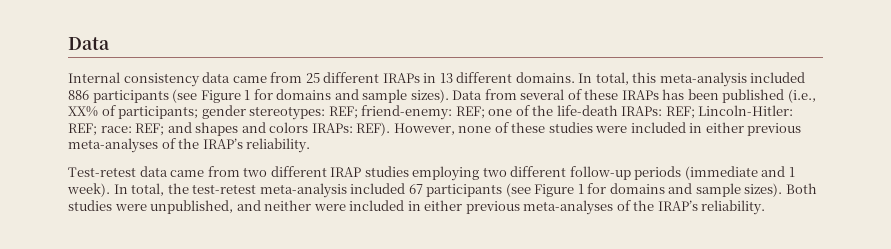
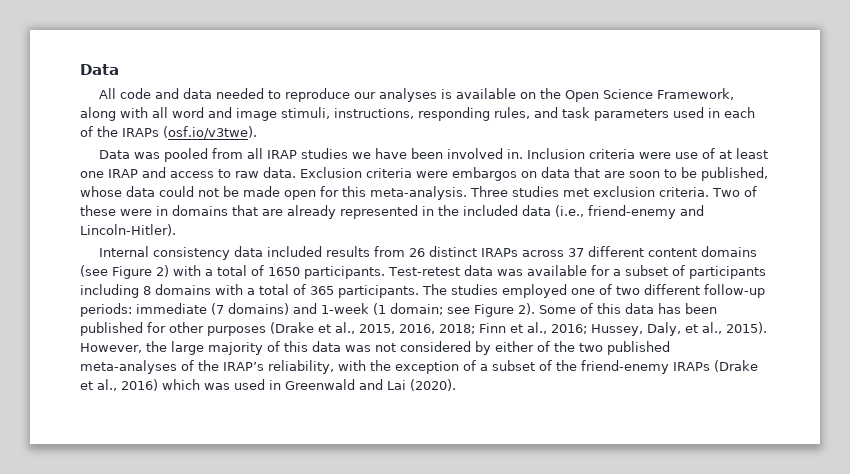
[68,72,806,87] [68,89,816,103] [68,105,794,120] [68,122,802,136] [68,138,311,153] [68,166,795,181] [67,183,817,198] [68,200,766,215] Internal consistency data came from 25 different IRAPs in 13 different domains. In total, this meta-analysis included 886 participants (see Figure 1 for domains and sample sizes). Data from several of these IRAPs has been published (i.e., XX% of participants; gender stereotypes: REF; friend-enemy: REF; one of the life-death IRAPs: REF; Lincoln-Hitler: REF; race: REF; and shapes and colors IRAPs: REF). However, none of these studies were included in either previous meta-analyses of the IRAP’s reliability. // Test-retest data came from two different IRAP studies employing two different follow-up periods (immediate and 1 week). In total, the test-retest meta-analysis included 67 participants (see Figure 1 for domains and sample sizes). Both studies were unpublished, and neither were included in either previous meta-analyses of the IRAP’s reliability. -> [99,88,735,102] [80,107,755,121] [80,126,257,139] [99,148,769,162] [80,167,768,181] [80,186,757,200] [80,205,704,219] [80,224,176,236] [99,246,758,260] [80,265,766,279] [80,284,765,298] [80,303,717,317] [80,322,767,336] [80,341,670,355] [80,360,758,374] [80,379,456,391] All code and data needed to reproduce our analyses is available on the Open Science Framework, along with all word and image stimuli, instructions, responding rules, and task parameters used in each of the IRAPs (osf.io/v3twe). // Data was pooled from all IRAP studies we have been involved in. Inclusion criteria were use of at least one IRAP and access to raw data. Exclusion criteria were embargos on data that are soon to be published, whose data could not be made open for this meta-analysis. Three studies met exclusion criteria. Two of these were in domains that are already represented in the included data (i.e., friend-enemy and Lincoln-Hitler). // Internal consistency data included results from 26 distinct IRAPs across 37 different content domains (see Figure 2) with a total of 1650 participants. Test-retest data was available for a subset of participants including 8 domains with a total of 365 participants. The studies employed one of two different follow-up periods: immediate (7 domains) and 1-week (1 domain; see Figure 2). Some of this data has been published for other purposes (Drake et al., 2015, 2016, 2018; Finn et al., 2016; Hussey, Daly, et al., 2015). However, the large majority of this data was not considered by either of the two published meta-analyses of the IRAP’s reliability, with the exception of a subset of the friend-enemy IRAPs (Drake et al., 2016) which was used in Greenwald and Lai (2020).

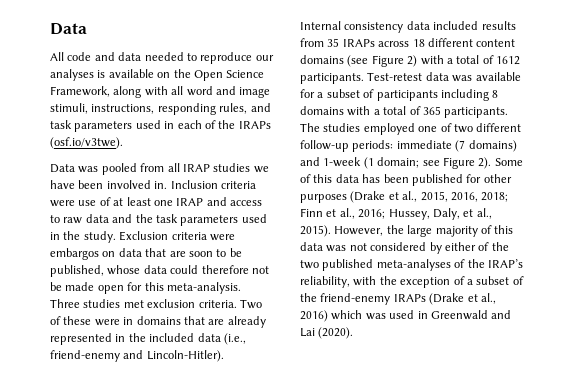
[263,167,296,178] data. -> [85,214,267,226] [50,231,116,243] data and the task parameters used in the study.
(194, 191) none -> [201,265,249,274] therefore
[409,246,478,257] 26 distinct -> [327,38,340,47] 35
[568,248,585,257] 37 -> [412,39,425,47] 18
[268,267,300,276] 1650 -> [496,56,520,65] 1612

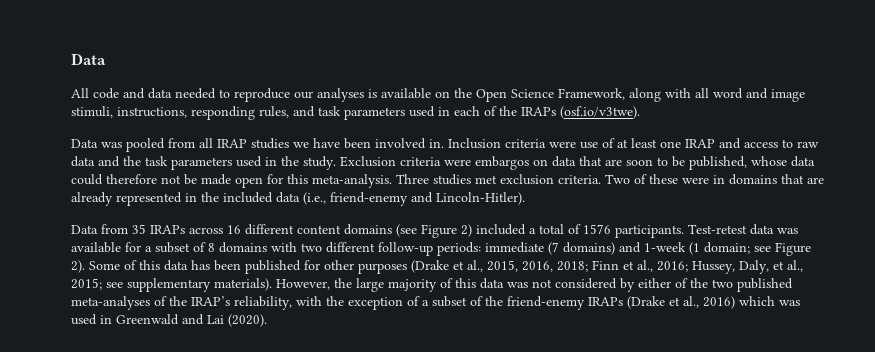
[300,21,516,33] Internal consistency data included results -> [71,225,98,234] Data
[412,39,425,47] 18 -> [227,225,241,234] 16
[420,55,520,65] with a total of 1612 -> [476,224,611,235] included a total of 1576
[376,89,489,101] participants including -> (206, 247) none
[373,106,509,118] [300,123,452,135] a total of 365 participants. The studies employed one of -> (297, 247) none
[300,225,331,237] 2015). -> [71,278,272,292] 2015; see supplementary materials).

